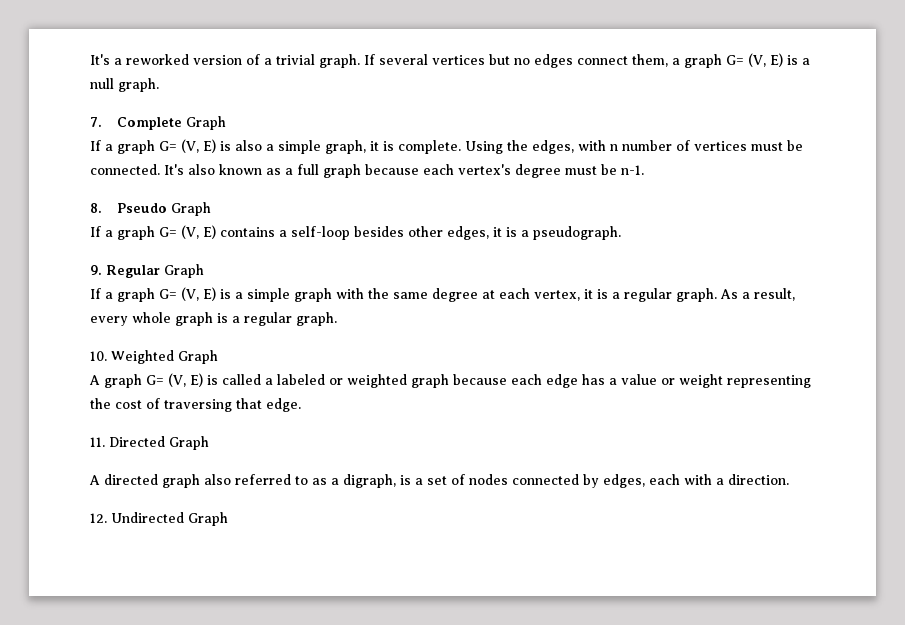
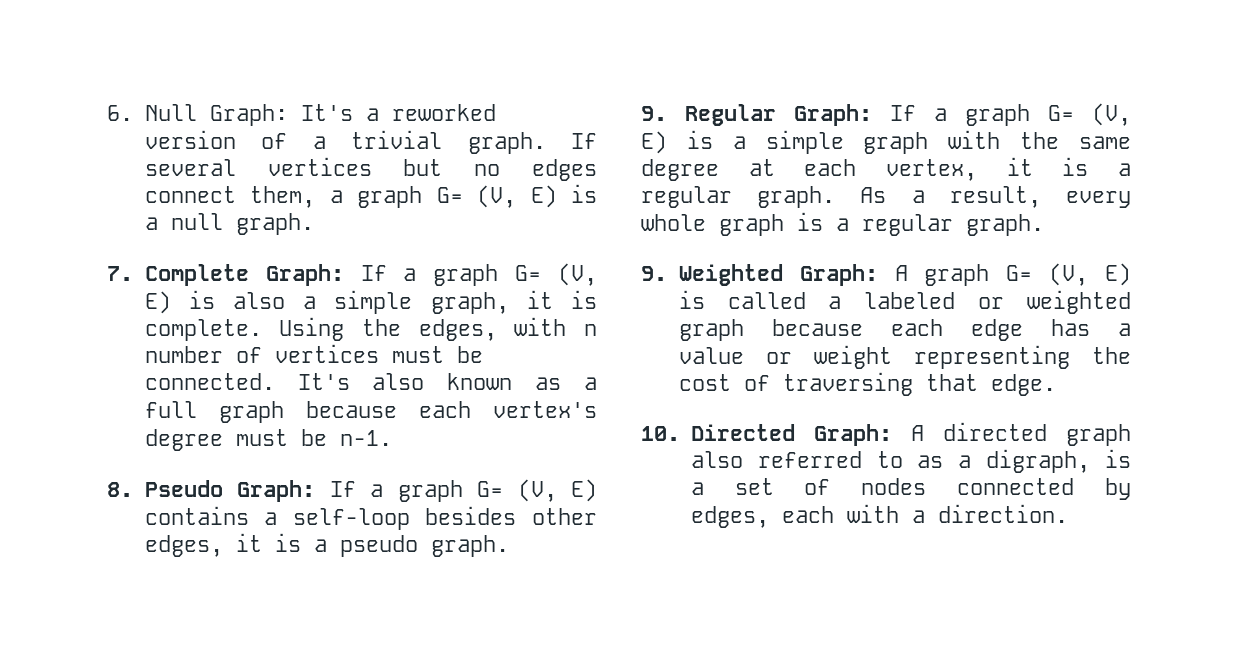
(90, 59) none -> [107,104,288,126] 6. Null Graph:
[186,116,227,130] Graph // -> [265,264,344,286] Graph:
[171,202,212,216] Graph // -> [237,480,316,502] Graph:
[533,226,621,240] pseudograph. -> [339,535,509,557] pseudo graph.
[164,264,204,278] Graph // -> [794,104,872,126] Graph:
[90,350,218,364] 10. Weighted Graph // -> [641,264,878,286] 9. Weighted Graph:
[90,436,209,450] 11. Directed Graph // -> [641,424,892,446] 10. Directed Graph:
[90,512,228,526] // 12. Undirected Graph -> (1068, 513) none

